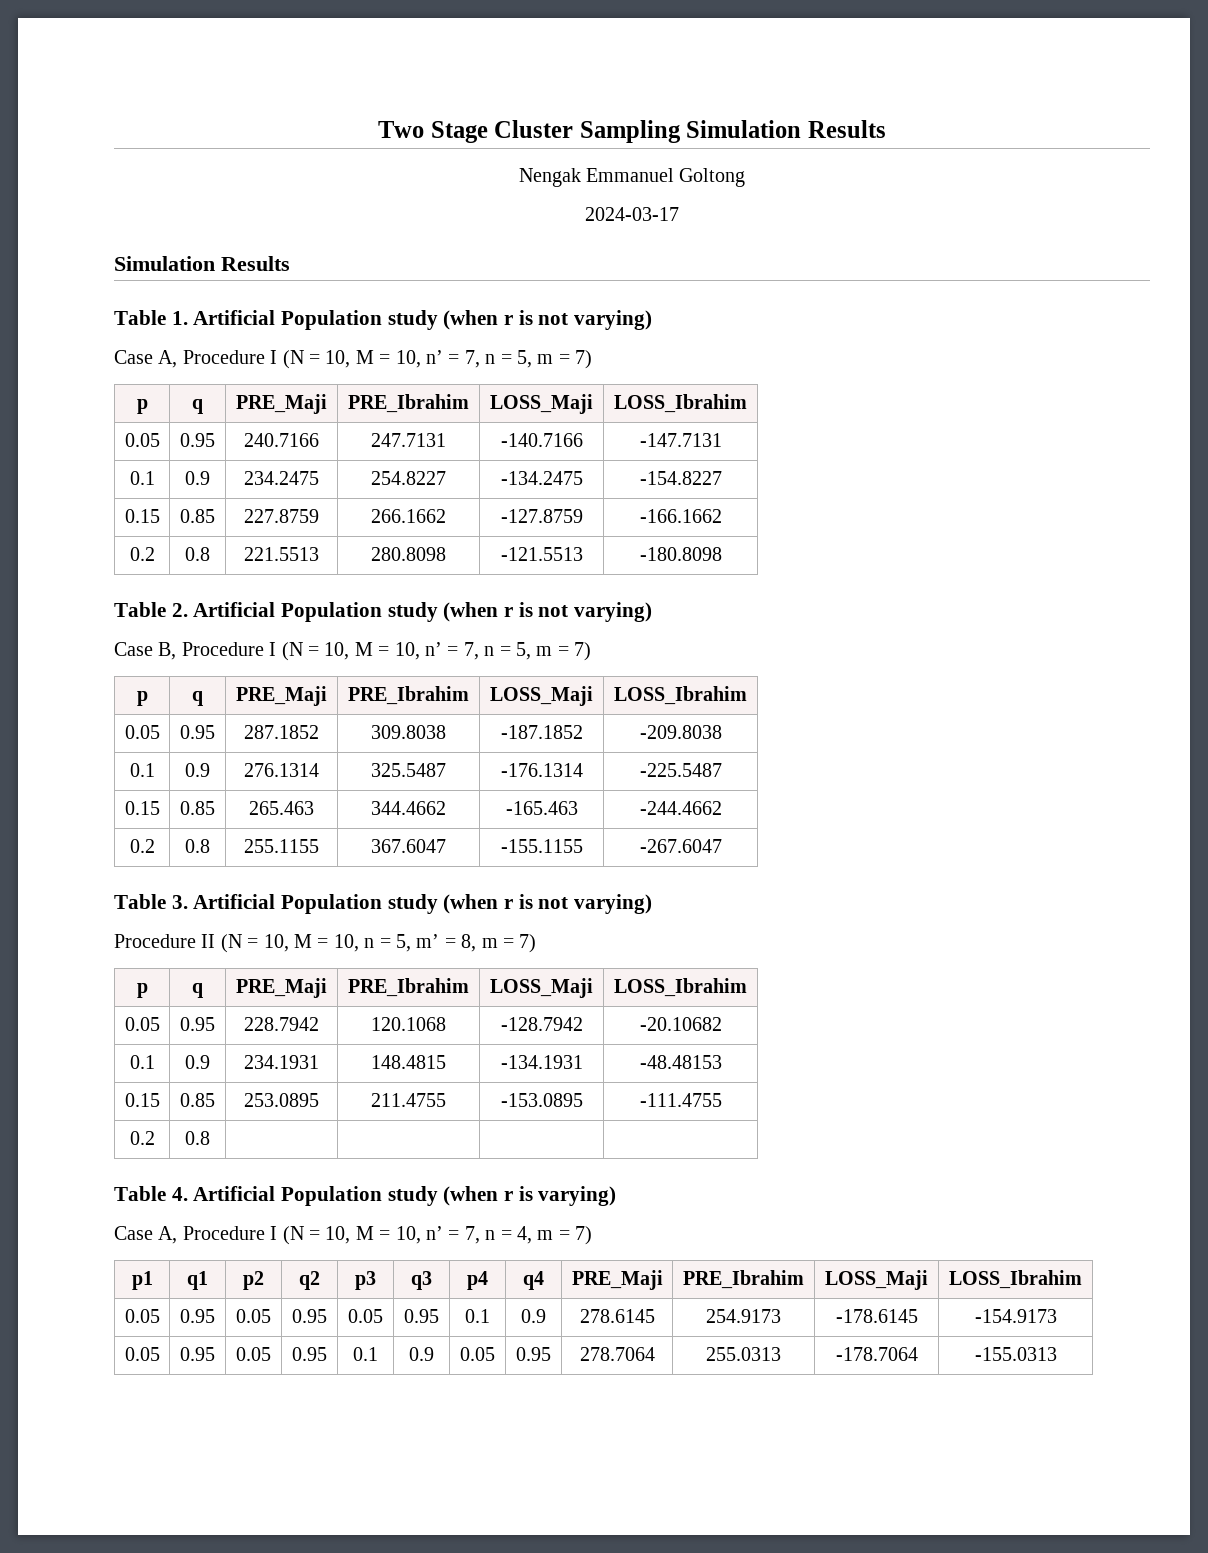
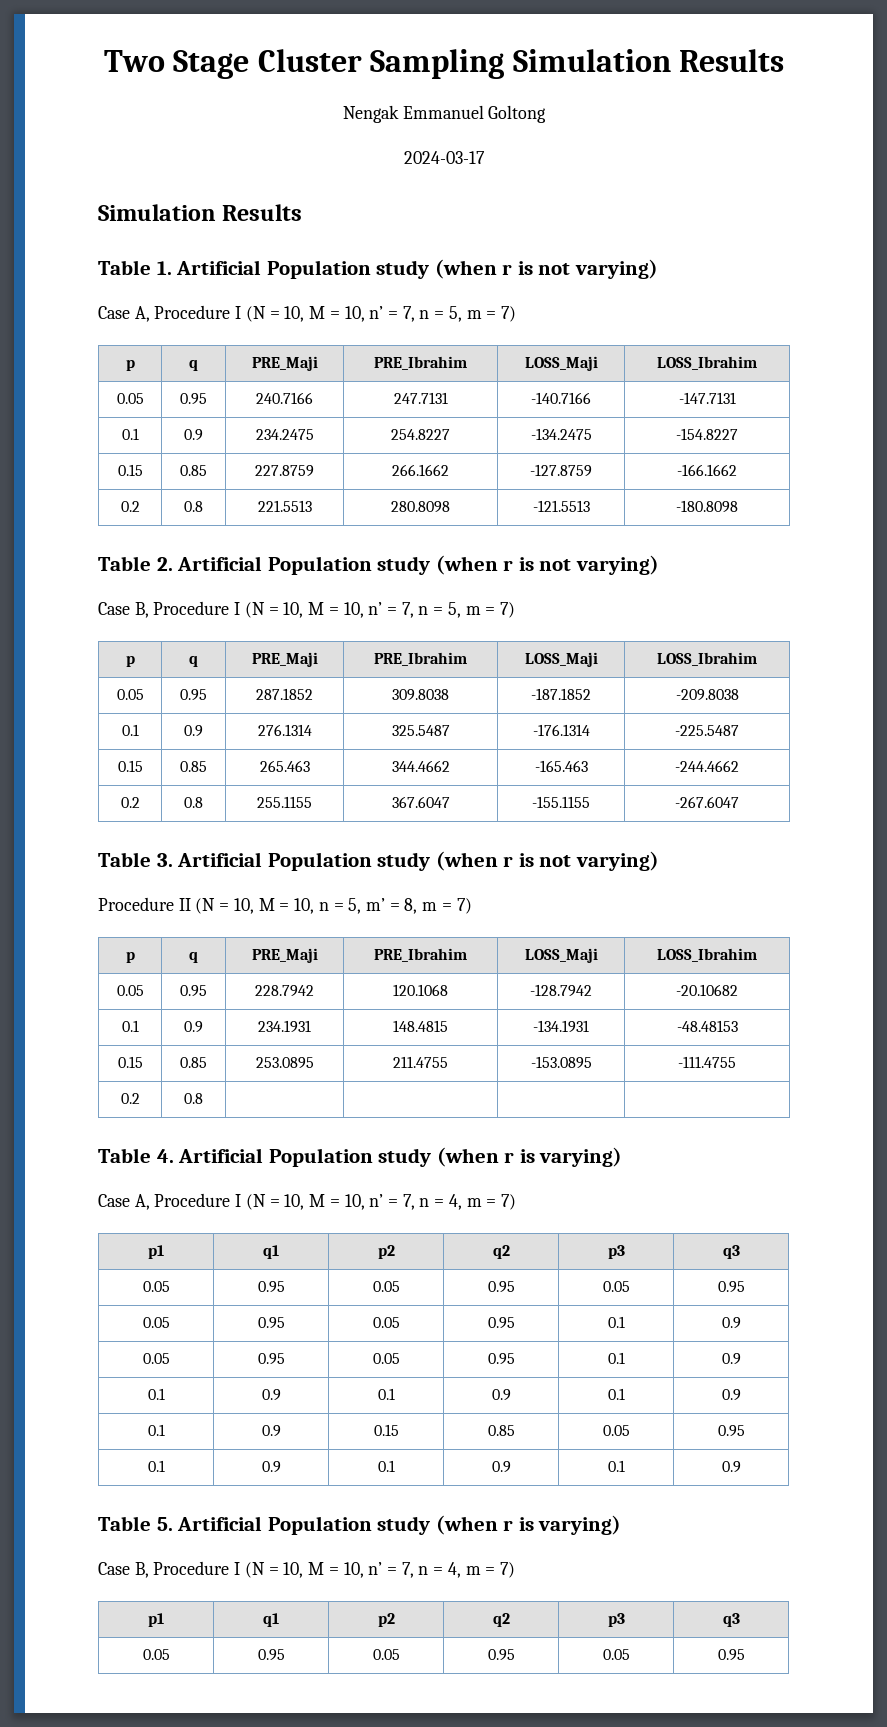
[467,1271,488,1290] [523,1271,544,1290] [571,1270,663,1290] [683,1270,804,1289] [825,1270,928,1290] [949,1270,1082,1289] [124,1309,160,1323] [180,1309,215,1323] [236,1309,271,1323] [292,1309,327,1323] [348,1309,383,1323] [404,1309,439,1323] [465,1309,490,1323] [521,1309,546,1323] [579,1309,655,1323] [706,1309,781,1323] [835,1309,918,1323] [974,1309,1057,1323] [124,1347,160,1361] [180,1347,215,1361] [236,1347,271,1361] [292,1347,327,1361] [353,1347,378,1361] [409,1347,434,1361] [460,1347,495,1361] [516,1347,551,1361] [579,1347,655,1361] [706,1347,781,1361] [835,1347,918,1361] [974,1347,1057,1361] | p4 | q4 | PRE_Maji | PRE_Ibrahim | LOSS_Maji | LOSS_Ibrahim // 0.05 | 0.95 | 0.05 | 0.95 | 0.05 | 0.95 | 0.1 | 0.9 | 278.6145 | 254.9173 | -178.6145 | -154.9173 // 0.05 | 0.95 | 0.05 | 0.95 | 0.1 | 0.9 | 0.05 | 0.95 | 278.7064 | 255.0313 | -178.7064 | -155.0313 -> [142,1281,170,1292] [257,1281,285,1293] [372,1281,400,1292] [487,1281,515,1293] [602,1281,630,1292] [717,1281,745,1293] [142,1317,170,1328] [257,1317,285,1329] [372,1317,400,1328] [487,1317,515,1329] [607,1316,625,1328] [721,1317,741,1329] [142,1353,170,1364] [257,1353,285,1365] [372,1353,400,1364] [487,1353,515,1365] [607,1352,625,1364] [721,1353,741,1365] [147,1388,165,1400] [261,1389,281,1401] [377,1388,395,1400] [491,1389,511,1401] [607,1388,625,1400] [721,1389,741,1401] [147,1424,165,1436] [261,1425,281,1437] [373,1424,399,1436] [487,1425,515,1436] [602,1425,630,1436] [717,1425,745,1437] [147,1460,165,1472] [261,1461,281,1473] [377,1460,395,1472] [491,1461,511,1473] [607,1460,625,1472] [721,1461,741,1473] [98,1515,622,1535] [98,1561,516,1578] [148,1613,164,1627] [263,1613,279,1627] [377,1613,395,1627] [492,1613,510,1627] [607,1613,625,1627] [722,1613,740,1627] [142,1649,170,1660] [257,1649,285,1661] [372,1649,400,1660] [487,1649,515,1661] [602,1649,630,1660] [717,1649,745,1661] // 0.05 | 0.95 | 0.05 | 0.95 | 0.05 | 0.95 // 0.05 | 0.95 | 0.05 | 0.95 | 0.1 | 0.9 // 0.05 | 0.95 | 0.05 | 0.95 | 0.1 | 0.9 // 0.1 | 0.9 | 0.1 | 0.9 | 0.1 | 0.9 // 0.1 | 0.9 | 0.15 | 0.85 | 0.05 | 0.95 // 0.1 | 0.9 | 0.1 | 0.9 | 0.1 | 0.9 // Table 5. Artificial Population study (when r is varying) // Case B, Procedure I (N = 10, M = 10, n’ = 7, n = 4, m = 7) // p1 | q1 | p2 | q2 | p3 | q3 // 0.05 | 0.95 | 0.05 | 0.95 | 0.05 | 0.95

